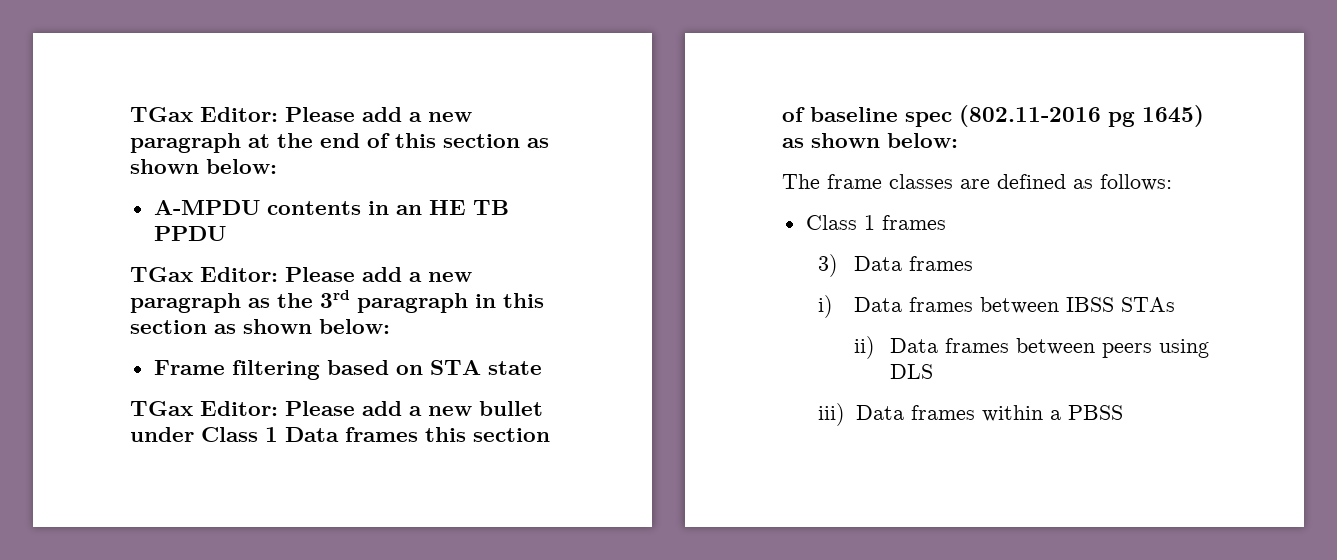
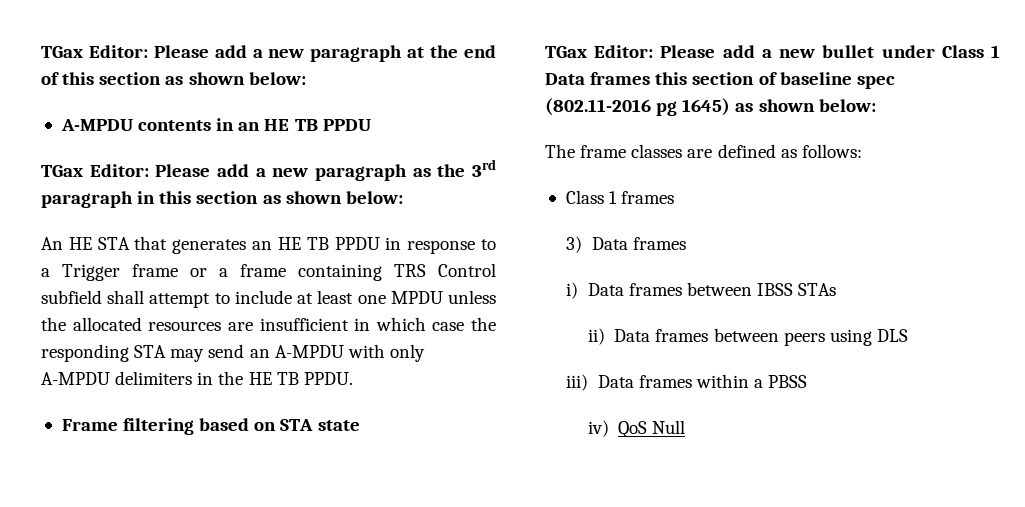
(390, 326) none -> [41,236,496,254] [41,263,496,281] [41,290,497,308] [41,317,496,331] [41,344,425,362] [41,371,353,385] // An HE STA that generates an HE TB PPDU in response to a Trigger frame or a frame containing TRS Control subfield shall attempt to include at least one MPDU unless the allocated resources are insufficient in which case the responding STA may send an A-MPDU with only A-MPDU delimiters in the HE TB PPDU.
(1123, 412) none -> [587,420,686,438] // iv) QoS Null

